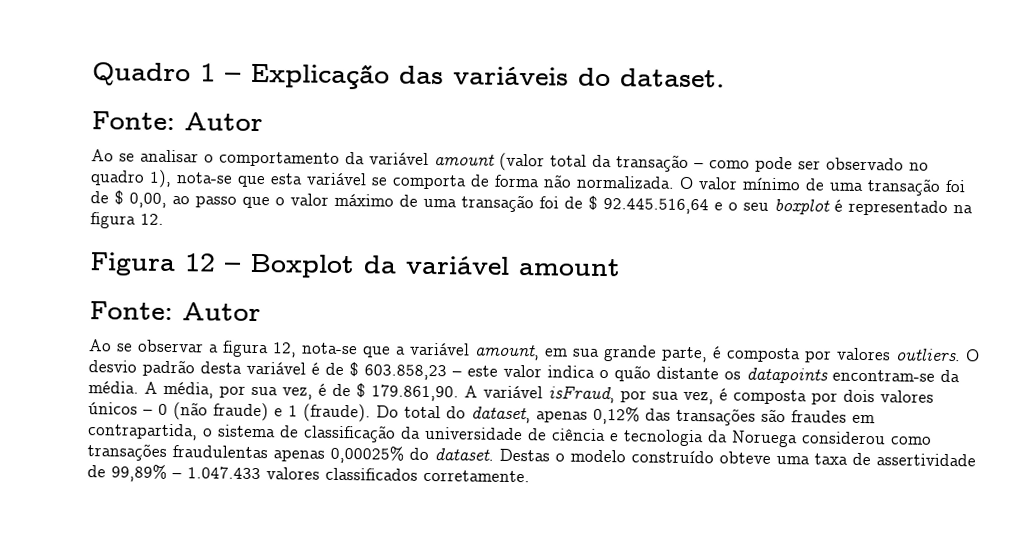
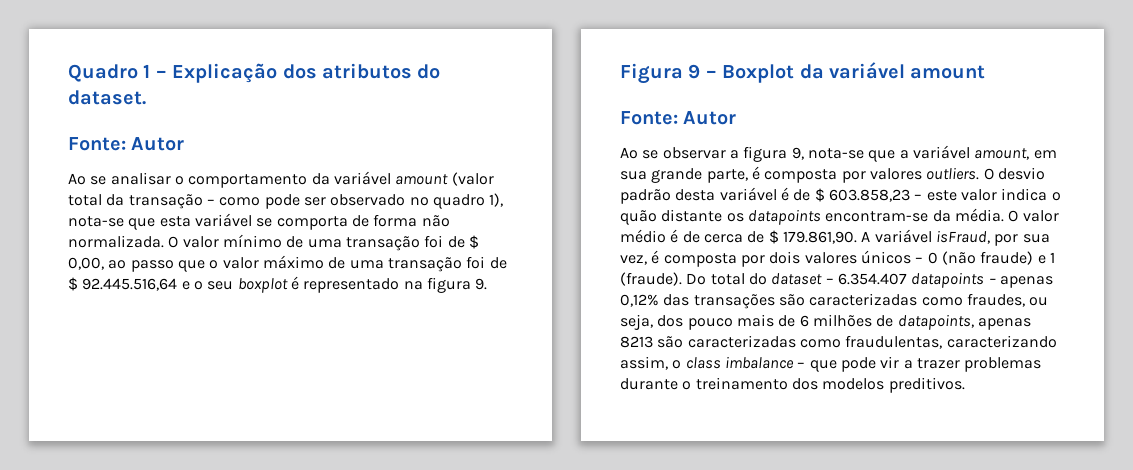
[399,65,569,86] das variáveis -> [282,63,412,79] dos atributos
[140,213,164,225] 12. -> [475,278,488,290] 9.
[184,253,216,272] 12 -> [688,64,701,79] 9
[272,342,297,358] 12, -> [791,147,804,160] 9,
[144,381,327,400] A média, por sua vez, é -> [1008,210,1059,222] [620,229,743,243] O valor médio é de cerca
[471,406,531,424] dataset, -> [771,272,996,288] dataset – 6.354.407 datapoints –
[791,410,875,424] [88,423,932,448] [87,443,976,467] [87,464,530,483] fraudes em contrapartida, o sistema de classificação da universidade de ciência e tecnologia da Noruega considerou como transações fraudulentas apenas 0,00025% do dataset. Destas o modelo construído obteve uma taxa de assertividade de 99,89% – 1.047.433 valores classificados corretamente. -> [809,293,1049,307] [620,314,1031,330] [620,335,1057,349] [620,356,1042,372] [620,377,965,393] caracterizadas como fraudes, ou seja, dos pouco mais de 6 milhões de datapoints, apenas 8213 são caracterizadas como fraudulentas, caracterizando assim, o class imbalance – que pode vir a trazer problemas durante o treinamento dos modelos preditivos.

